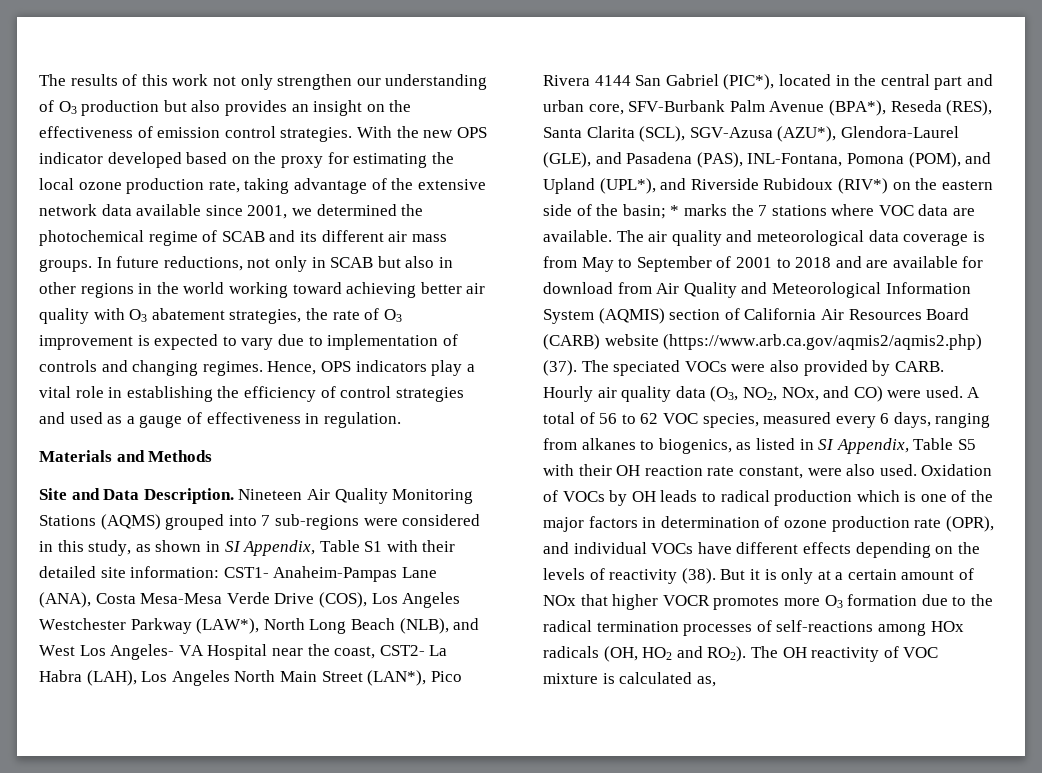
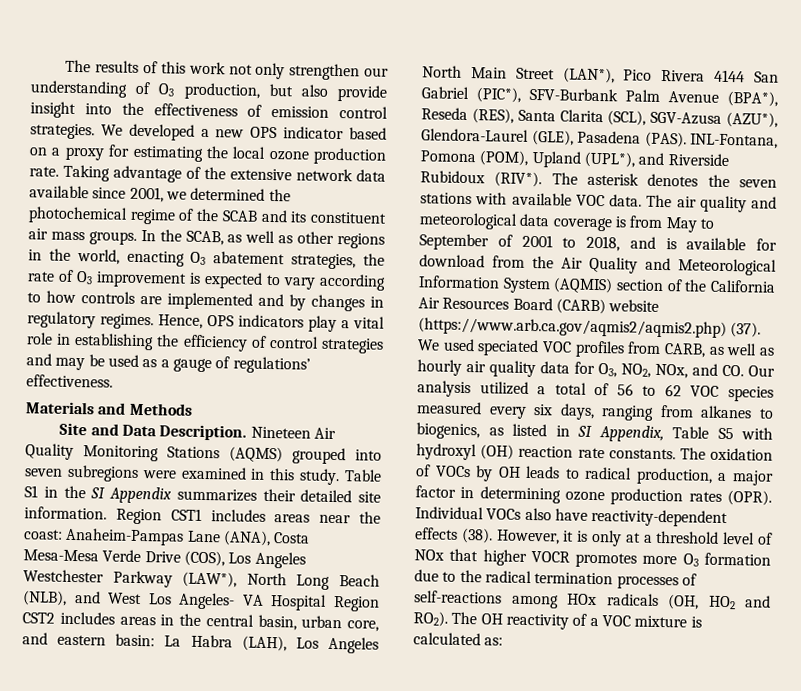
[81,100,385,116] production but also provides an insight on -> [183,82,387,102] [30,101,112,118] production, but also provide insight into
[356,126,419,138] With the -> [100,123,210,141] We developed a
[107,152,182,168] developed -> (345, 133) none
[254,152,277,164] the -> [51,147,61,156] a
[208,178,290,194] rate, taking -> [29,164,110,182] rate. Taking
(218, 236) none -> [196,208,220,222] the
[321,230,384,242] different -> [310,211,388,224] constituent
[116,256,453,272] [39,282,486,298] [39,308,125,324] future reductions, not only in SCAB but also in other regions in the world working toward achieving better air quality with -> [159,229,385,249] [28,248,185,267] the SCAB, as well as other regions in the world, enacting
[277,334,458,350] [39,360,199,376] due to implementation of controls and changing -> [319,273,386,291] [27,290,384,312] [27,311,96,329] according to how controls are implemented and by changes in regulatory
(65, 418) none -> [55,354,105,371] may be
[206,412,401,428] effectiveness in regulation. -> [232,356,311,374] [26,374,113,388] regulations’ effectiveness.
[261,514,481,530] [39,540,456,556] [39,566,269,578] 7 sub-regions were considered in this study, as shown in SI Appendix, Table S1 with their detailed site information: CST1- -> [24,464,382,486] [24,485,381,504] [24,506,381,525] [23,529,63,540] seven subregions were examined in this study. Table S1 in the SI Appendix summarizes their detailed site information. Region CST1 includes areas near the coast:
[271,644,425,659] near the coast, CST2- -> [332,595,380,612] [22,611,379,632] [22,632,156,647] Region CST2 includes areas in the central basin, urban core, and eastern basin:
[778,74,993,90] [543,100,624,115] located in the central part and urban core, -> (521, 95) none
[595,152,743,168] and Pasadena (PAS), -> [577,130,687,148] Pasadena (PAS).
[965,152,992,164] and -> (530, 158) none
[837,178,993,194] [543,204,976,219] [543,230,612,242] (RIV*) on the eastern side of the basin; * marks the 7 stations where VOC data are available. -> [494,171,777,188] [420,192,642,207] (RIV*). The asterisk denotes the seven stations with available VOC data.
[795,256,889,268] 2018 and are -> [586,235,677,252] 2018, and is
(652, 288) none -> [532,256,554,269] the
(740, 314) none -> [684,279,708,292] the
[581,360,944,376] [543,386,593,402] The speciated VOCs were also provided by CARB. Hourly -> [417,338,775,358] [417,359,462,376] We used speciated VOC profiles from CARB, as well as hourly
[710,386,739,402] (O3, -> [574,361,617,378] for O3,
[853,386,981,402] CO) were used. A -> [722,364,775,377] [417,380,547,398] CO. Our analysis utilized a
[702,413,759,428] species, -> [728,386,774,402] species
[880,413,890,424] 6 -> [533,404,554,416] six
[578,464,993,479] their OH reaction rate constant, were also used. Oxidation -> [416,443,774,461] hydroxyl (OH) reaction rate constants. The oxidation
[774,490,994,506] [543,516,994,532] [543,542,980,558] [543,568,746,584] production which is one of the major factors in determination of ozone production rate (OPR), and individual VOCs have different effects depending on the levels of reactivity (38). But -> [635,467,774,486] [415,485,772,506] [415,506,729,528] [415,527,560,545] production, a major factor in determining ozone production rates (OPR). Individual VOCs also have reactivity-dependent effects (38). However,
[847,569,955,580] certain amount -> [655,530,756,545] threshold level
(899, 652) none -> [589,617,599,627] a
[696,676,716,687] as, -> [484,637,504,646] as:

